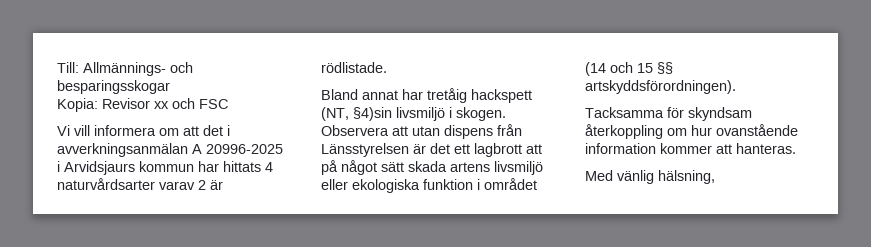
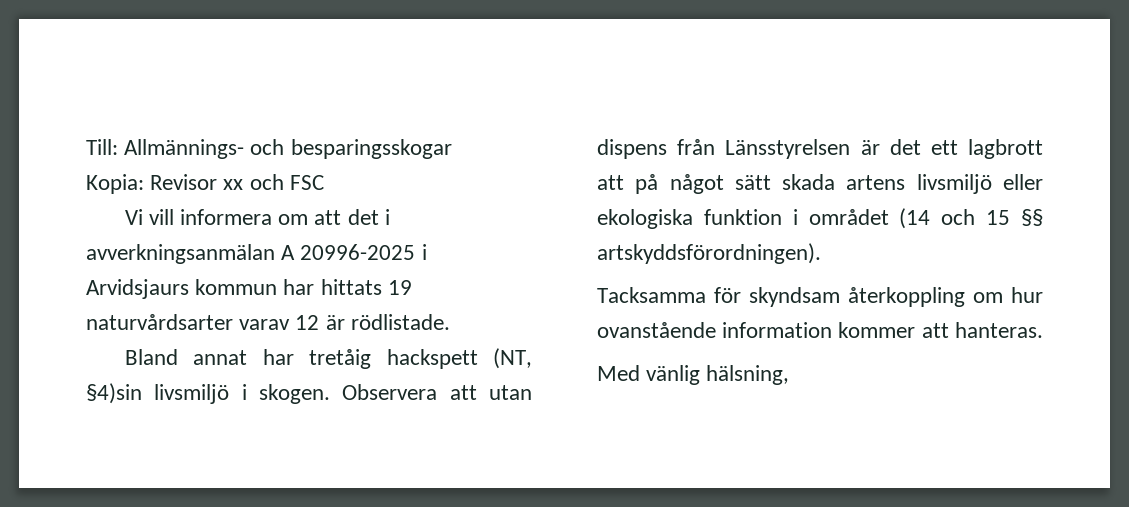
[265,162,273,172] 4 -> [387,280,412,295] 19
[198,180,206,190] 2 -> [295,315,320,330] 12

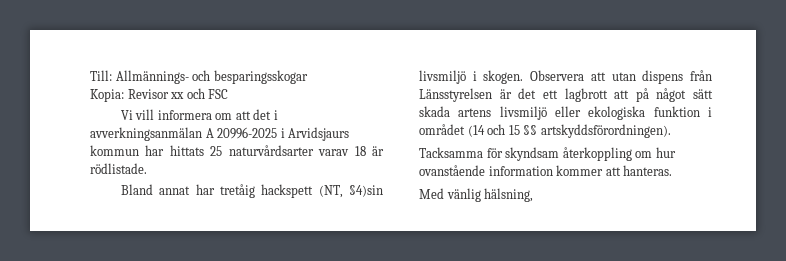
[387,280,412,295] 19 -> [210,146,223,156] 25
[295,315,320,330] 12 -> [354,146,366,156] 18

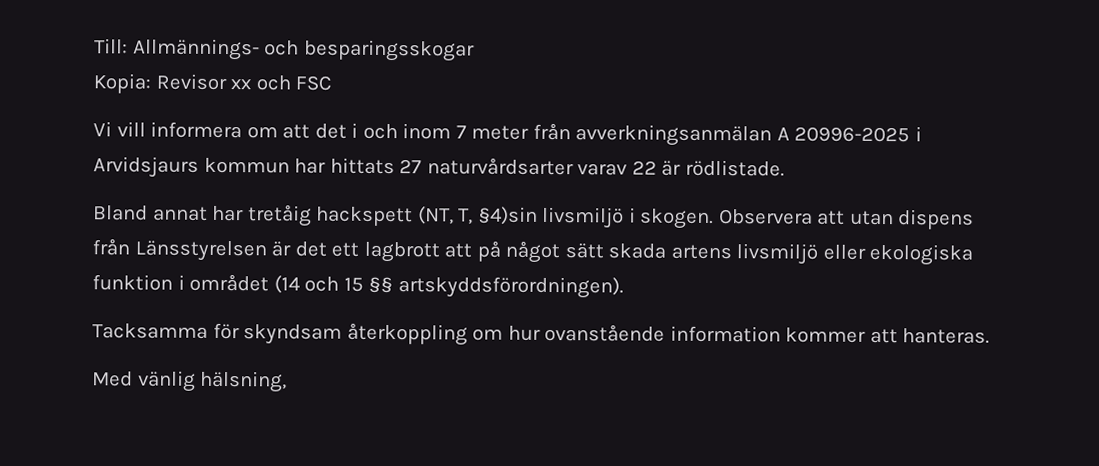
(278, 115) none -> [362,122,571,141] och inom 7 meter från
[210,146,223,156] 25 -> [399,159,423,174] 27
[354,146,366,156] 18 -> [631,160,657,175] 22
(343, 191) none -> [458,208,474,225] T,

